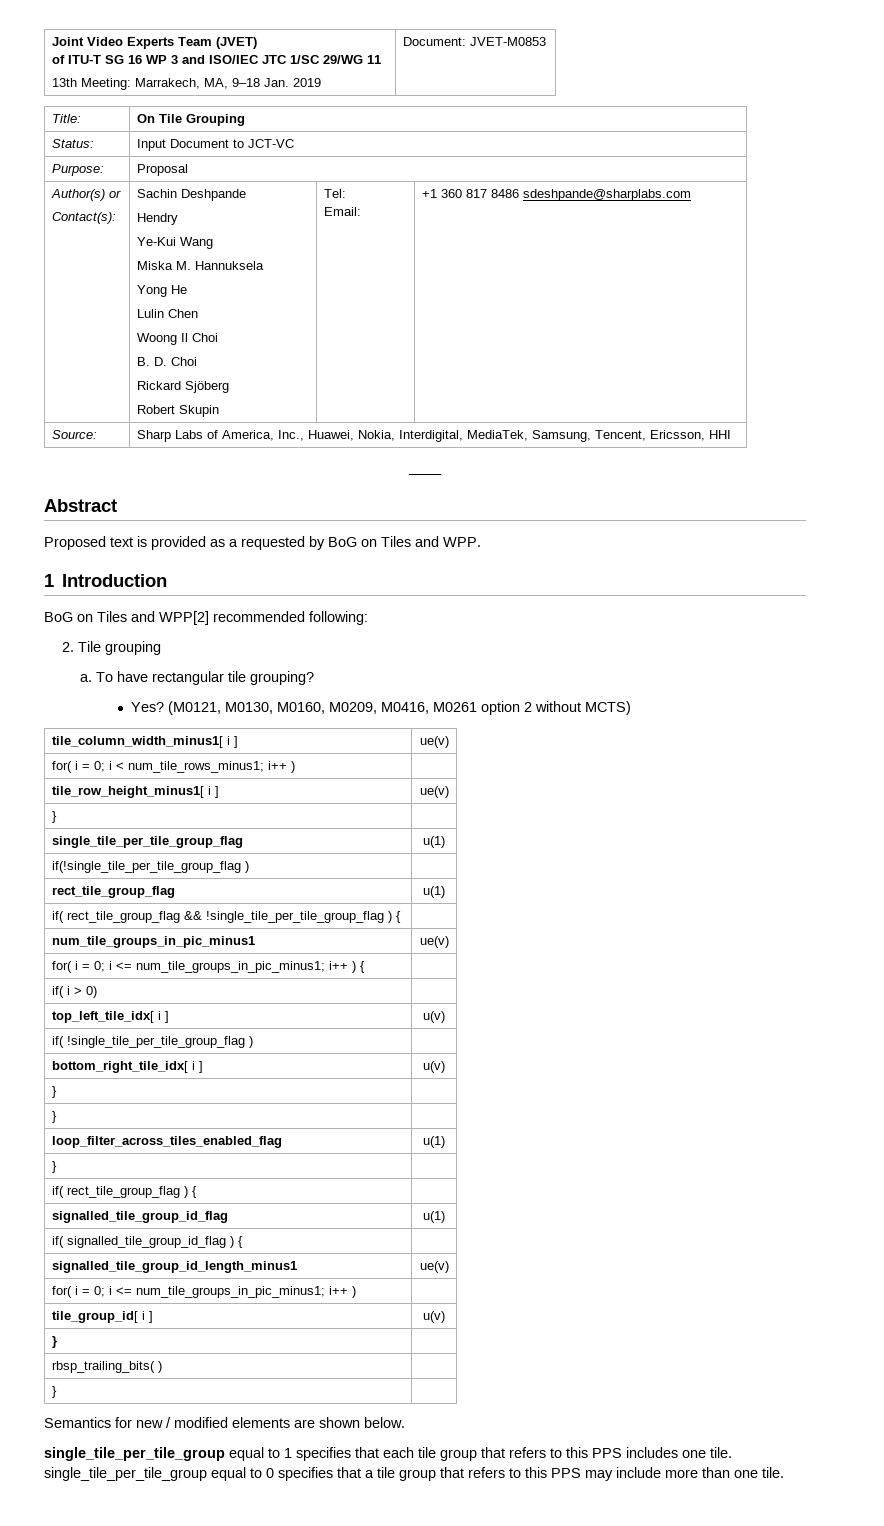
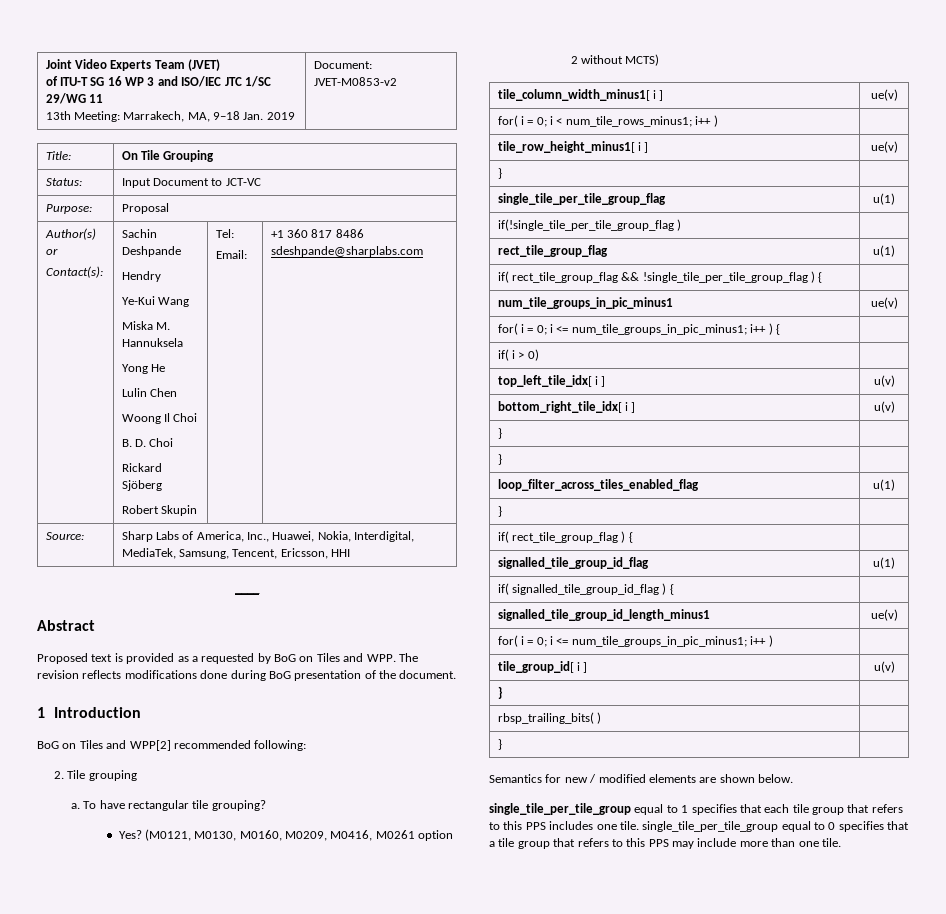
[469,37,546,46] JVET-M0853 -> [313,77,397,86] JVET-M0853-v2
(481, 542) none -> [398,653,418,662] [37,670,457,681] The revision reflects modifications done during BoG presentation of the document.
[51,1036,253,1048] // if( !single_tile_per_tile_group_flag ) | -> (895, 381) none

